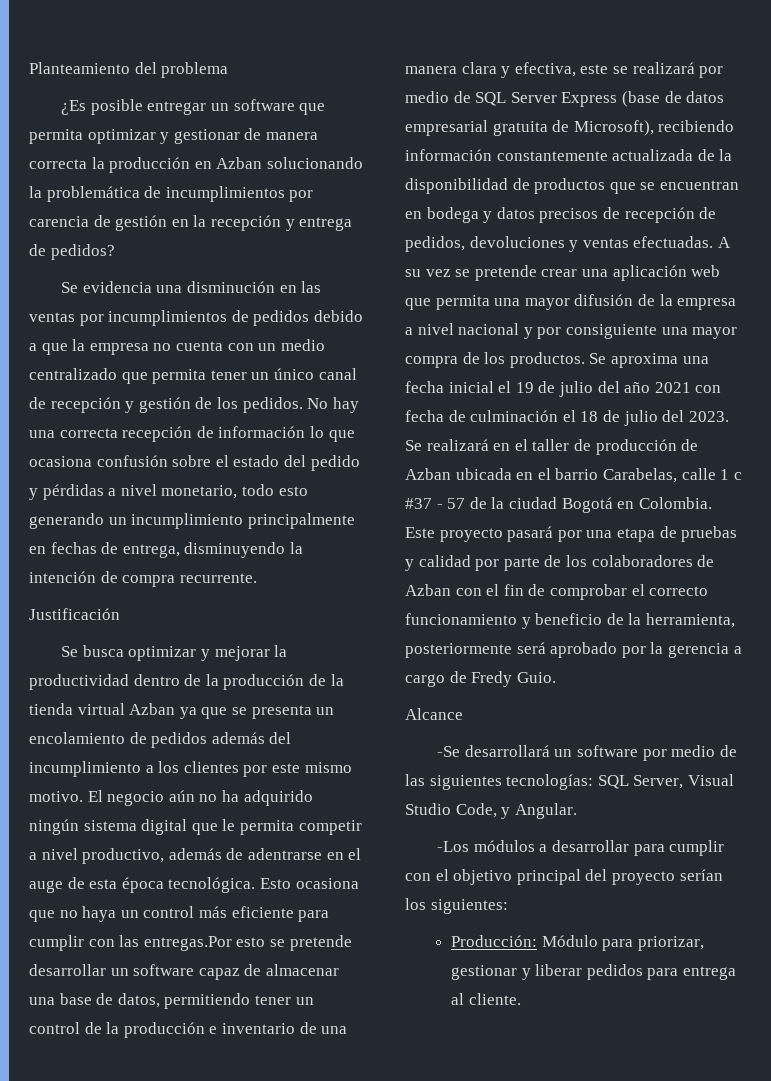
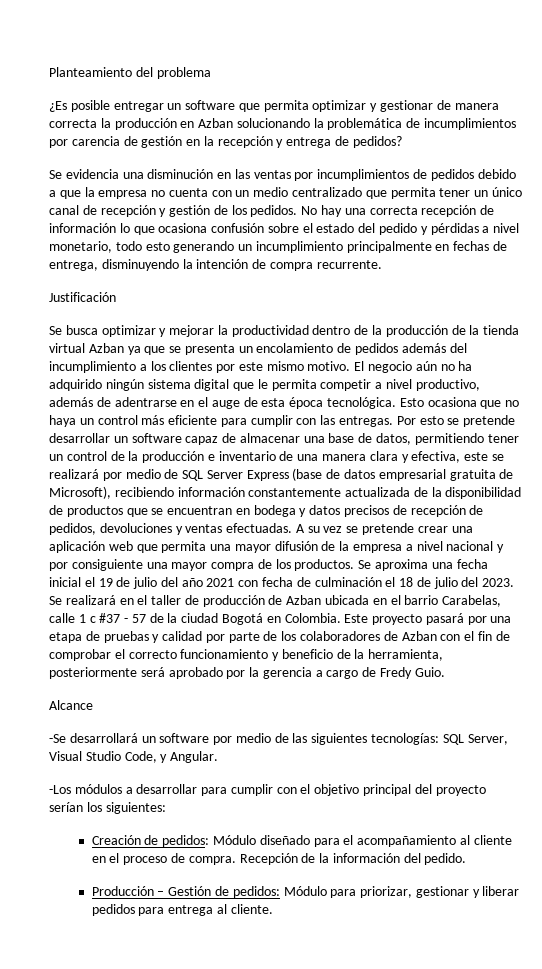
[143,936,232,951] entregas.Por -> [339,416,416,427] entregas. Por
[450,935,537,947] Producción: -> [91,835,512,847] [91,853,467,865] [91,886,280,898] Creación de pedidos: Módulo diseñado para el acompañamiento al cliente en el proceso de compra. Recepción de la información del pedido. // Producción – Gestión de pedidos:

